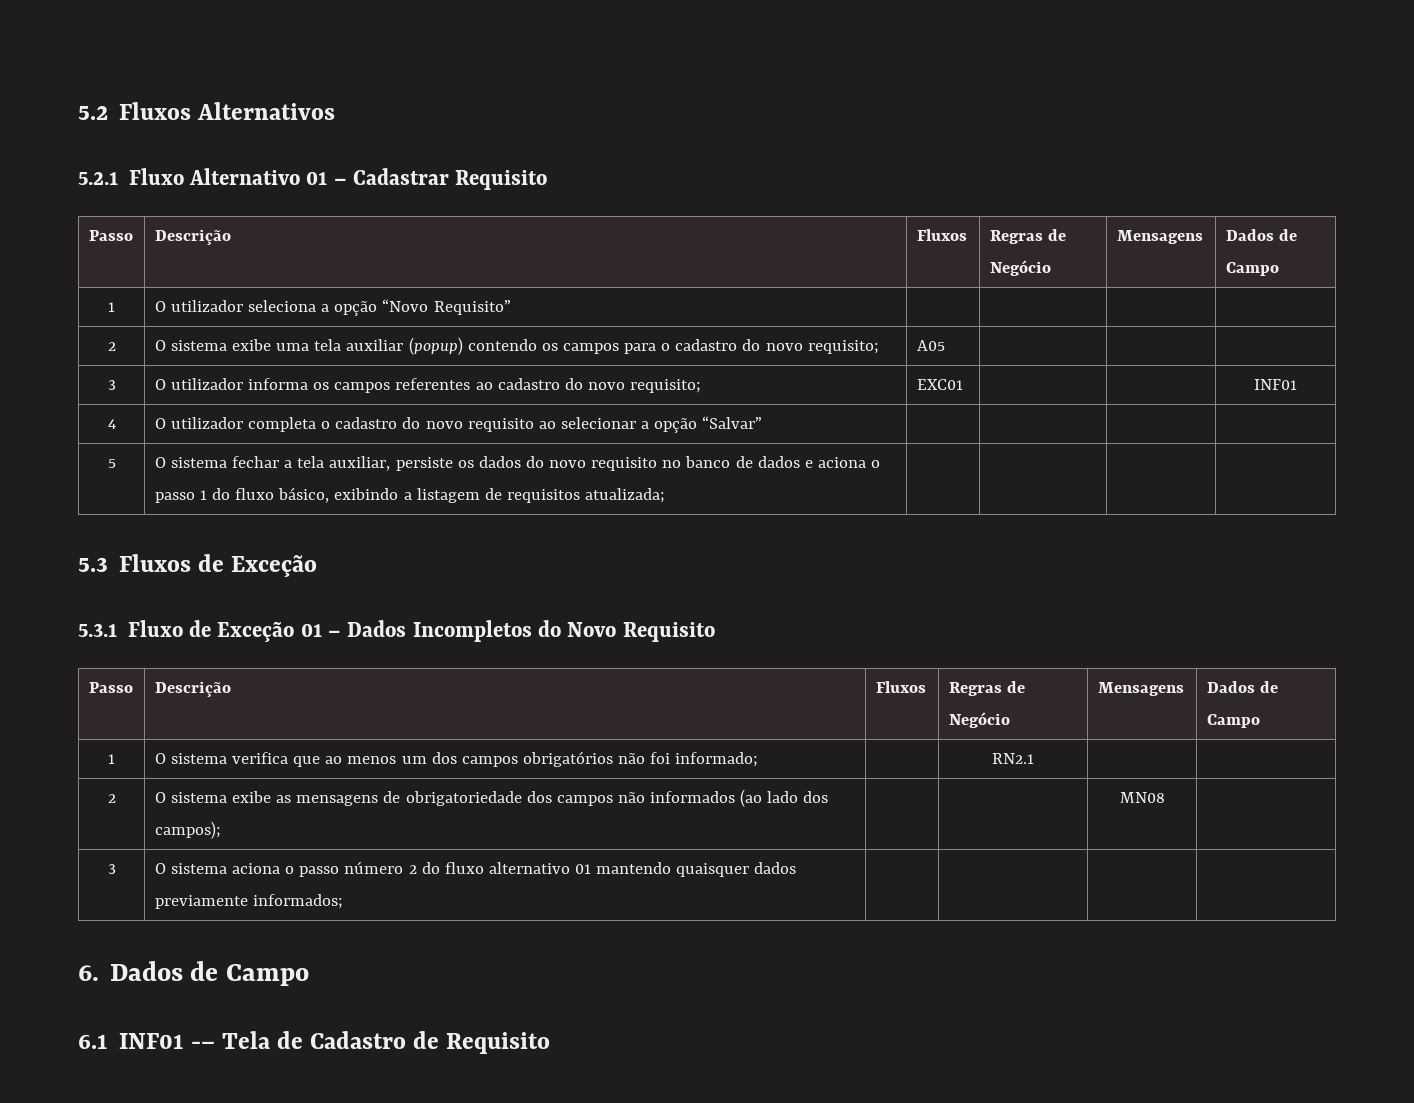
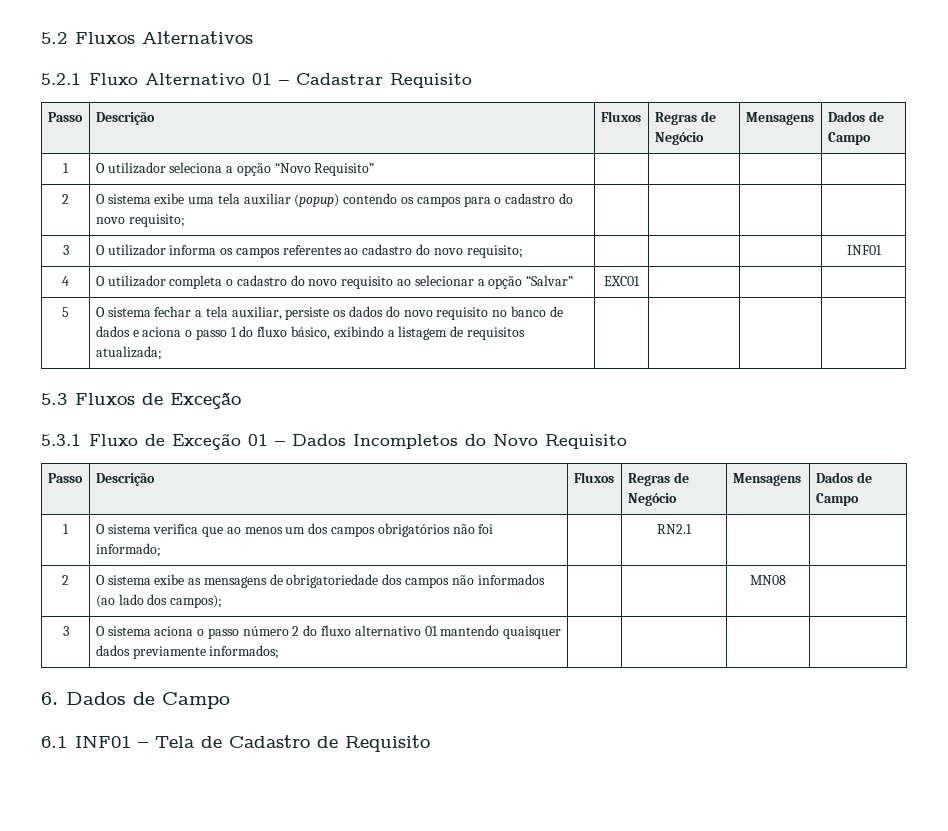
[916,340,945,351] A05 -> (185, 220) none
[916,379,963,390] EXC01 -> (523, 251) none
(763, 422) none -> [604,276,640,286] EXC01
[190,1041,215,1049] -– -> [137,742,149,748] –

